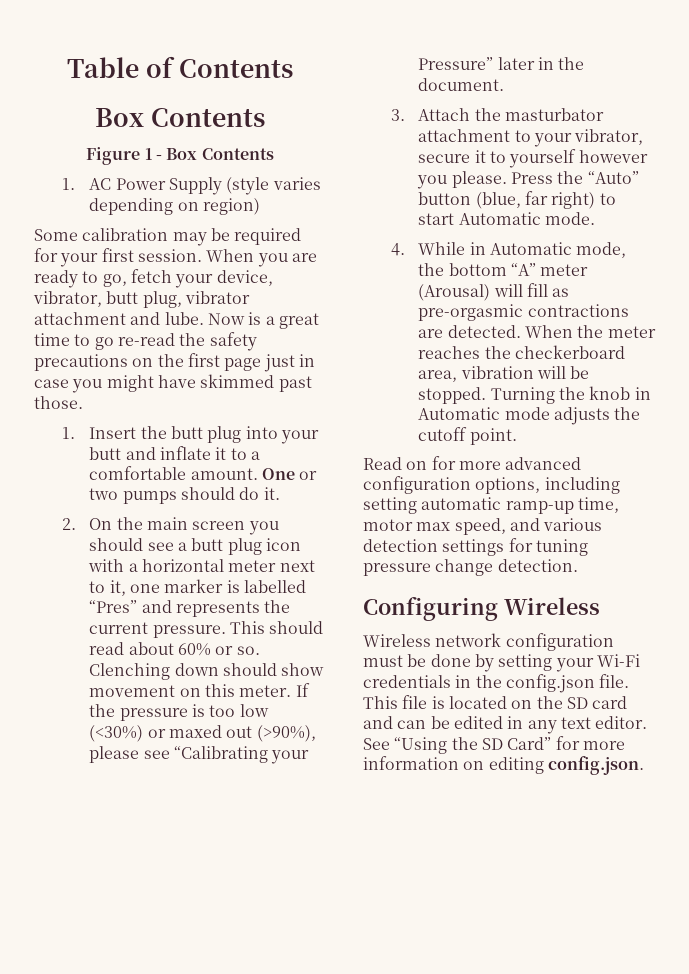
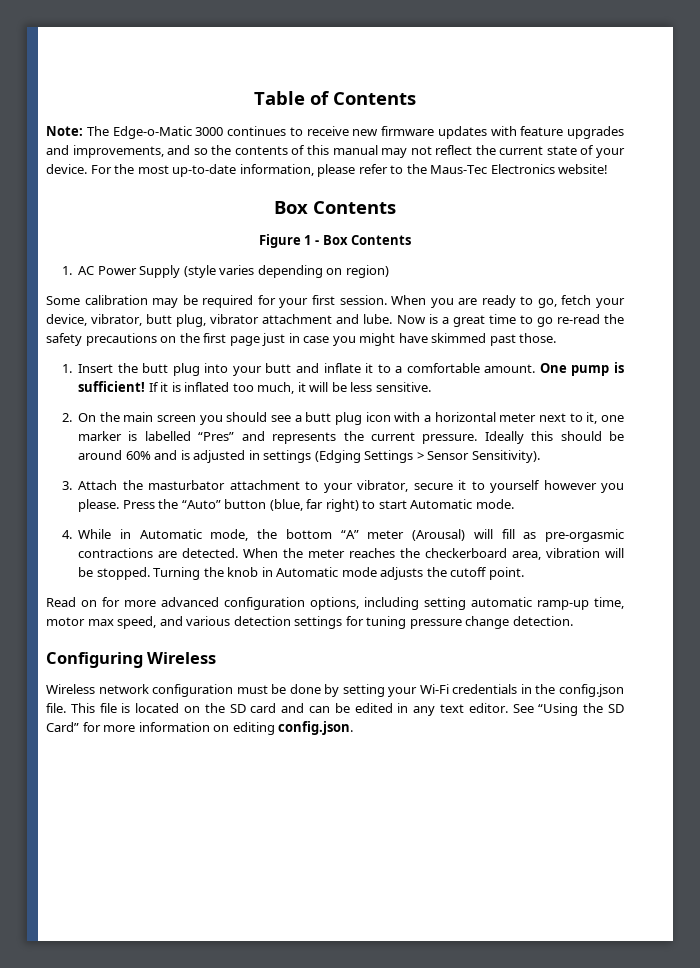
(293, 68) none -> [46,126,624,139] [46,145,625,158] [46,164,609,177] // Note: The Edge-o-Matic 3000 continues to receive new firmware updates with feature upgrades and improvements, and so the contents of this manual may not reflect the current state of your device. For the most up-to-date information, please refer to the Maus-Tec Electronics website!
[299,471,318,480] [89,487,280,504] or two pumps should do it. -> [571,362,624,376] [77,381,431,394] pump is sufficient! If it is inflated too much, it will be less sensitive.
[230,621,324,634] [89,642,260,656] [89,663,325,680] [89,683,310,697] [89,704,269,721] [89,725,316,742] [89,746,310,764] [418,57,585,70] [418,78,505,91] This should read about 60% or so. Clenching down should show movement on this meter. If the pressure is too low (<30%) or maxed out (>90%), please see “Calibrating your Pressure” later in the document. -> [484,431,624,444] [77,450,540,463] Ideally this should be around 60% and is adjusted in settings (Edging Settings > Sensor Sensitivity).

